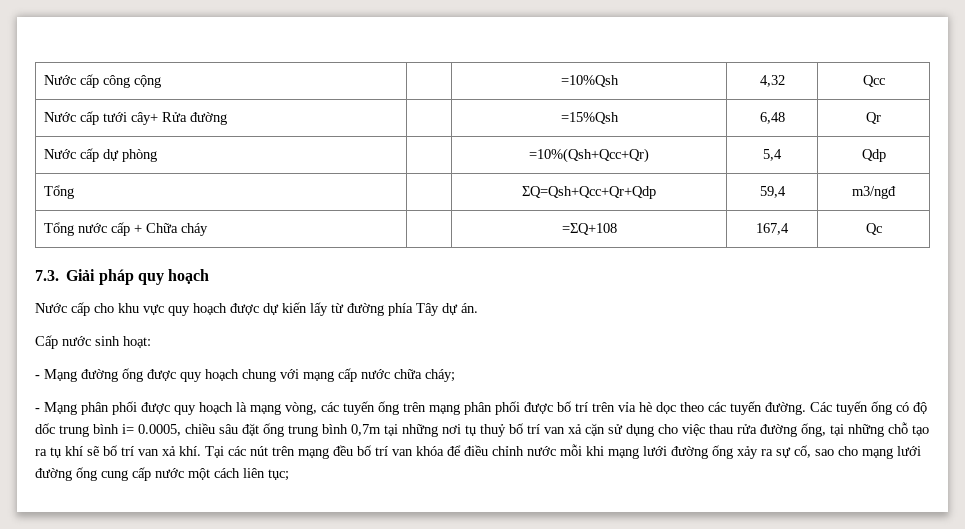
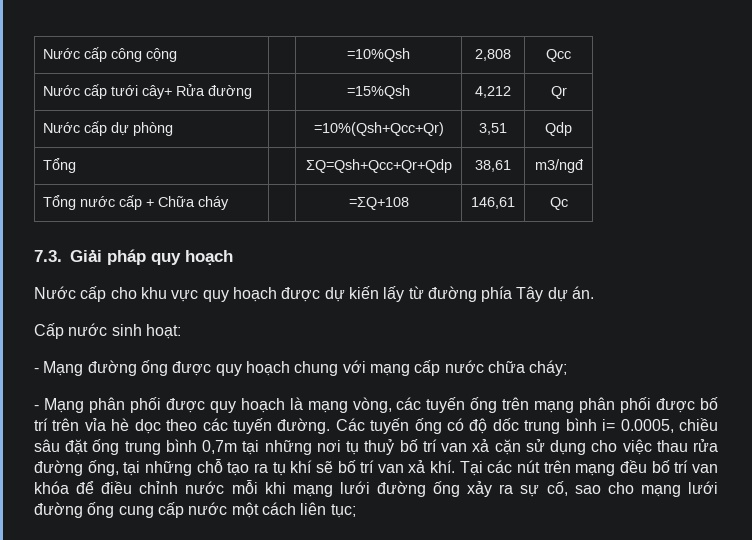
[759,75,785,87] 4,32 -> [475,49,511,61] 2,808
[759,112,785,124] 6,48 -> [475,86,511,98] 4,212
[763,149,782,161] 5,4 -> [479,123,507,135] 3,51
[759,186,786,198] 59,4 -> [475,160,511,172] 38,61
[756,223,789,235] 167,4 -> [471,197,515,209] 146,61

